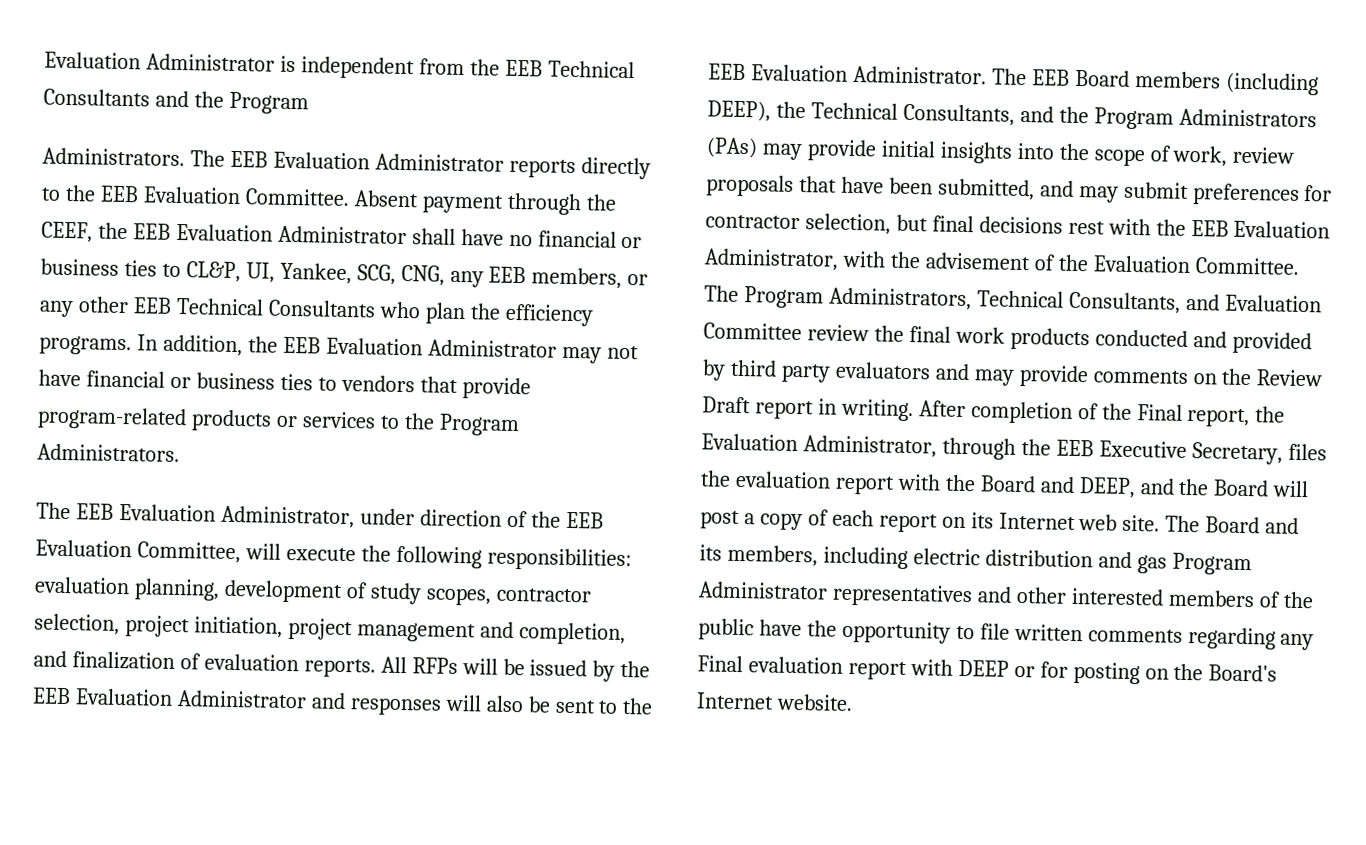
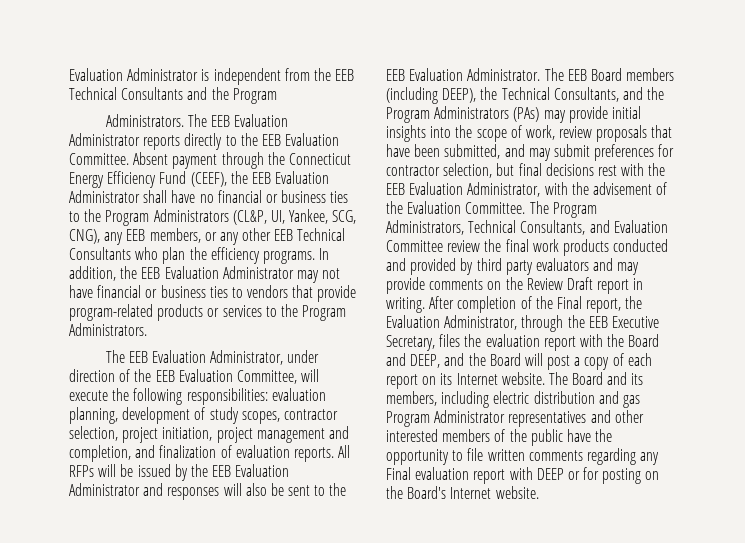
[41,221,93,243] CEEF, -> [288,153,351,165] [69,171,227,188] Connecticut Energy Efficiency Fund (CEEF),
[185,261,241,283] CL&P, -> [84,209,267,226] the Program Administrators (CL&P,
[400,264,445,286] CNG, -> [69,229,100,244] CNG),
[1078,514,1161,532] web site. -> [501,372,545,385] website.

